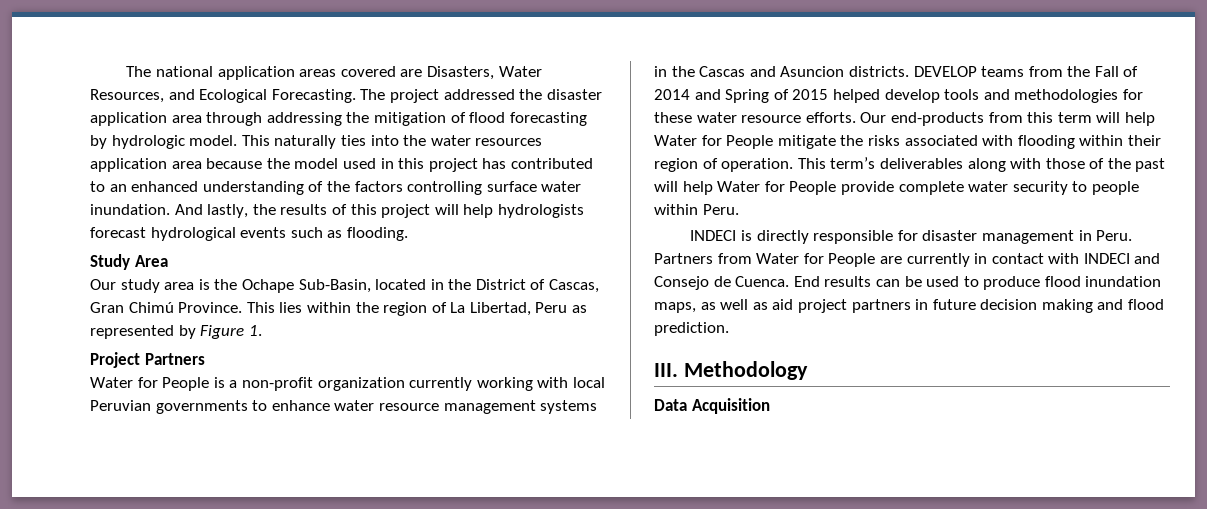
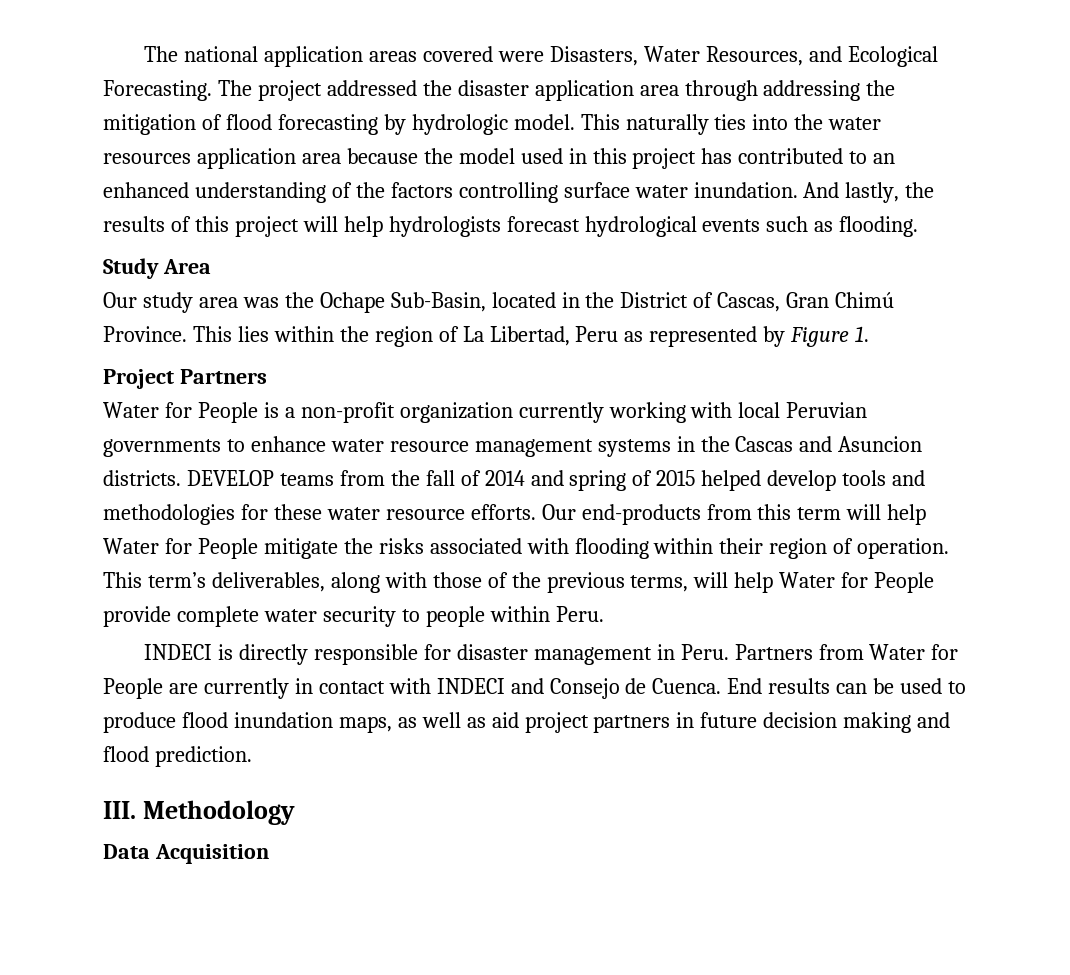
[400,69,423,77] are -> [497,51,544,62] were
[198,279,210,290] is -> [242,297,279,308] was
[1094,66,1119,77] Fall -> [425,470,455,486] fall
[725,89,770,103] Spring -> [569,470,627,491] spring
[879,158,963,169] deliverables -> [211,572,325,592] deliverables,
[1135,158,1166,172] past -> [546,572,689,593] previous terms,

